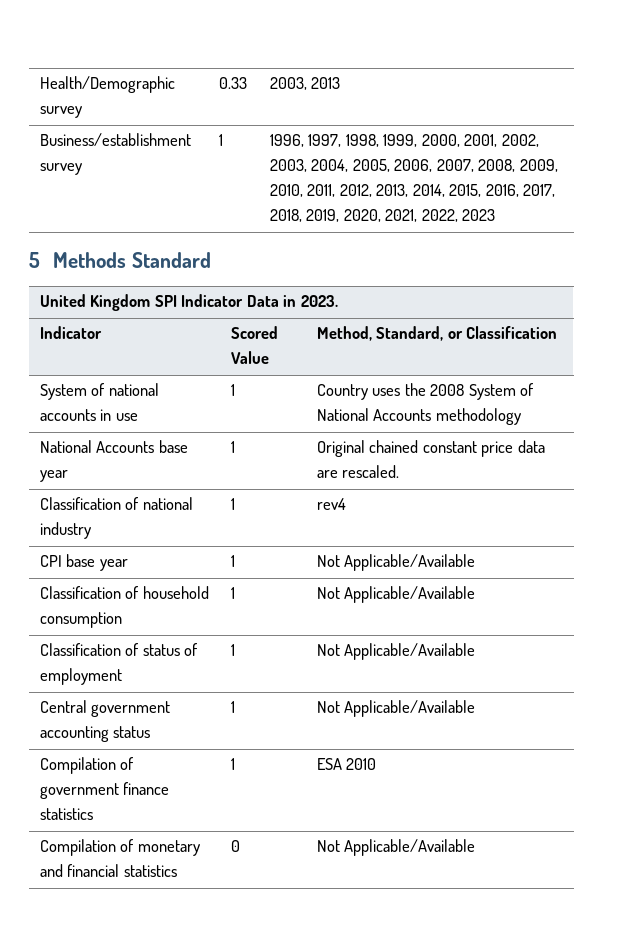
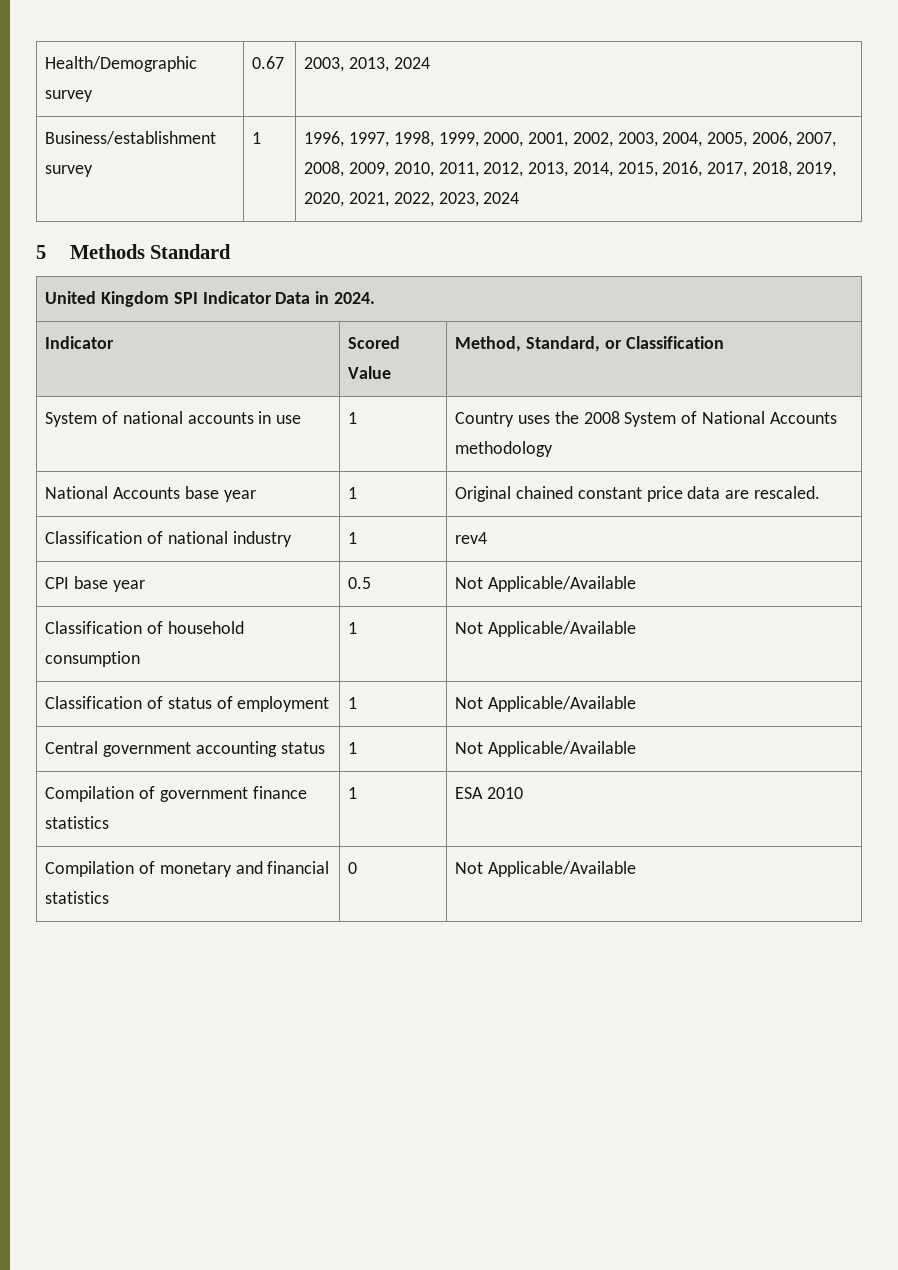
[218,77,247,89] [269,77,341,90] 0.33 | 2003, 2013 -> [252,56,285,69] [304,57,430,72] 0.67 | 2003, 2013, 2024
[462,209,496,221] 2023 -> [438,192,520,207] 2023, 2024
[300,295,338,307] 2023. -> [333,292,375,304] 2024.
[230,555,235,567] 1 -> [348,577,372,589] 0.5

